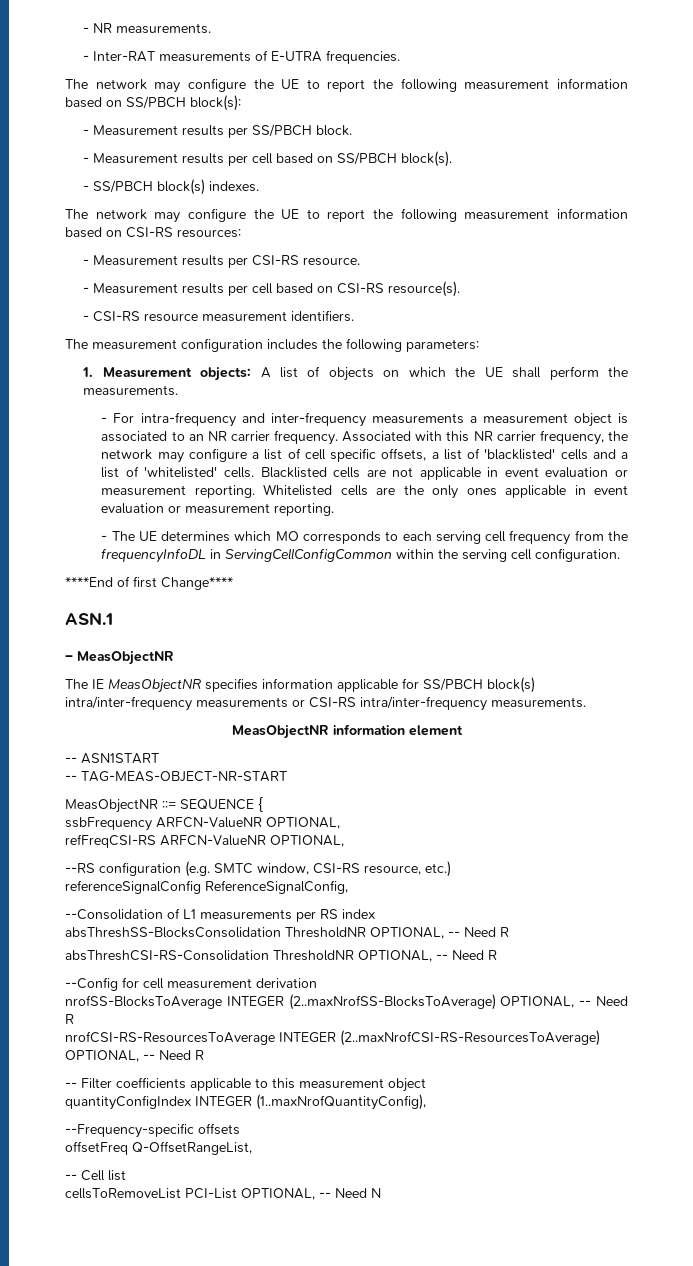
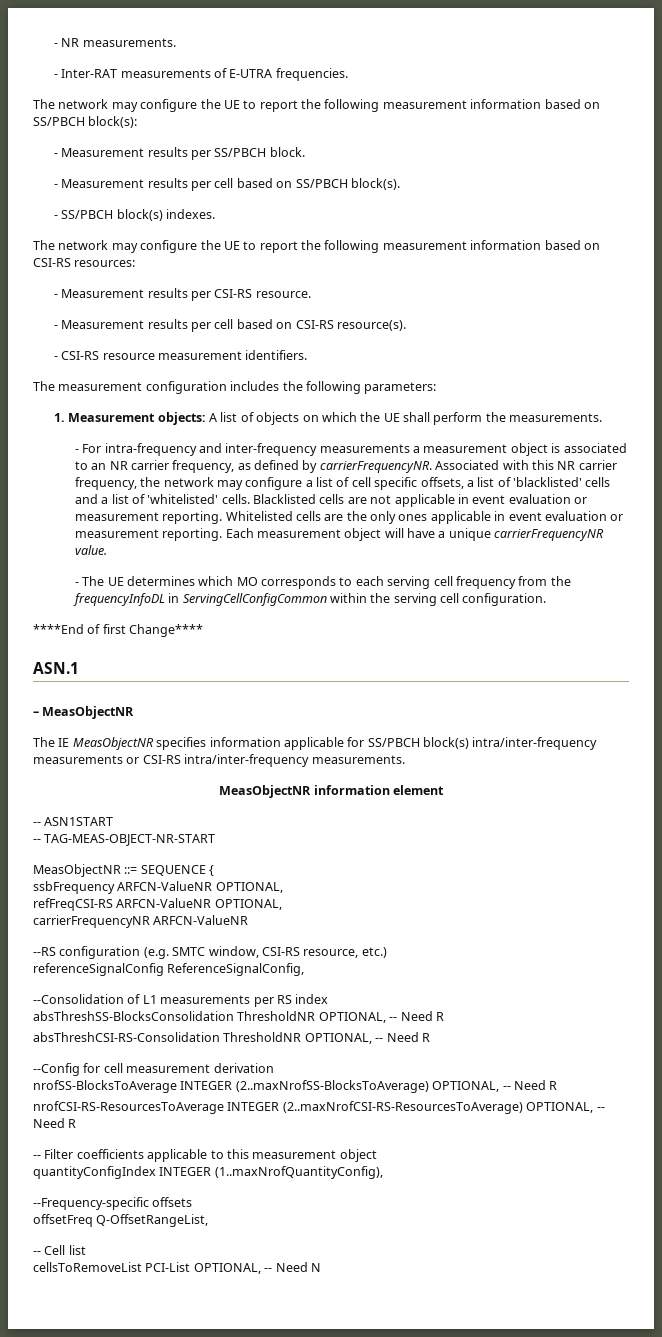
[274,430,339,445] frequency. -> [172,460,432,473] frequency, as defined by carrierFrequencyNR.
(335, 509) none -> [225,528,605,541] [74,545,107,555] Each measurement object will have a unique carrierFrequencyNR value.
(344, 841) none -> [33,915,249,928] // carrierFrequencyNR ARFCN-ValueNR

